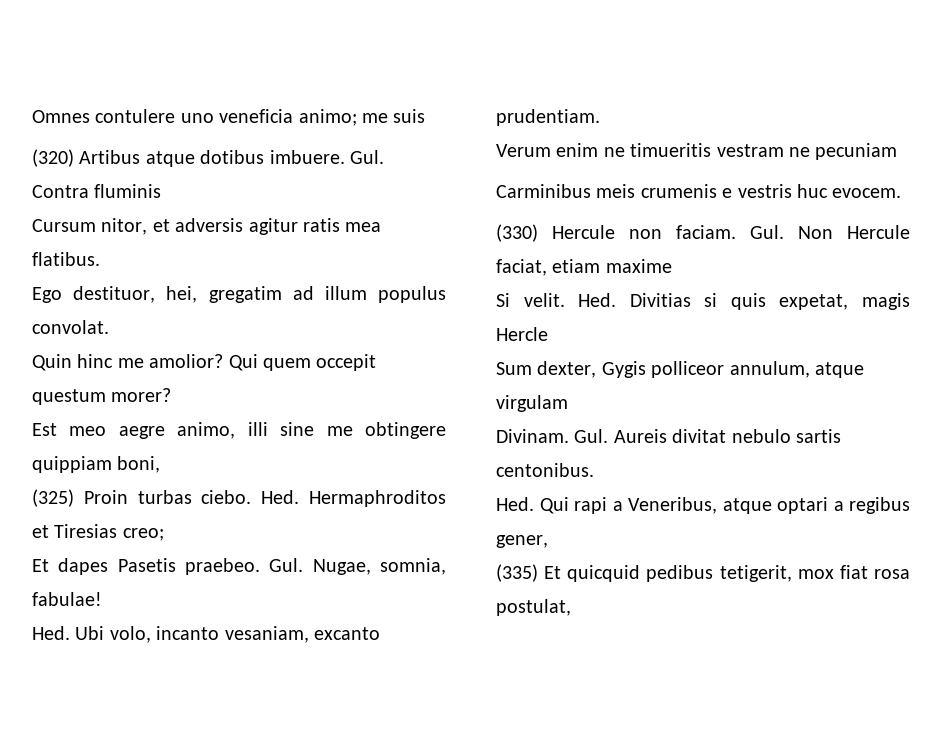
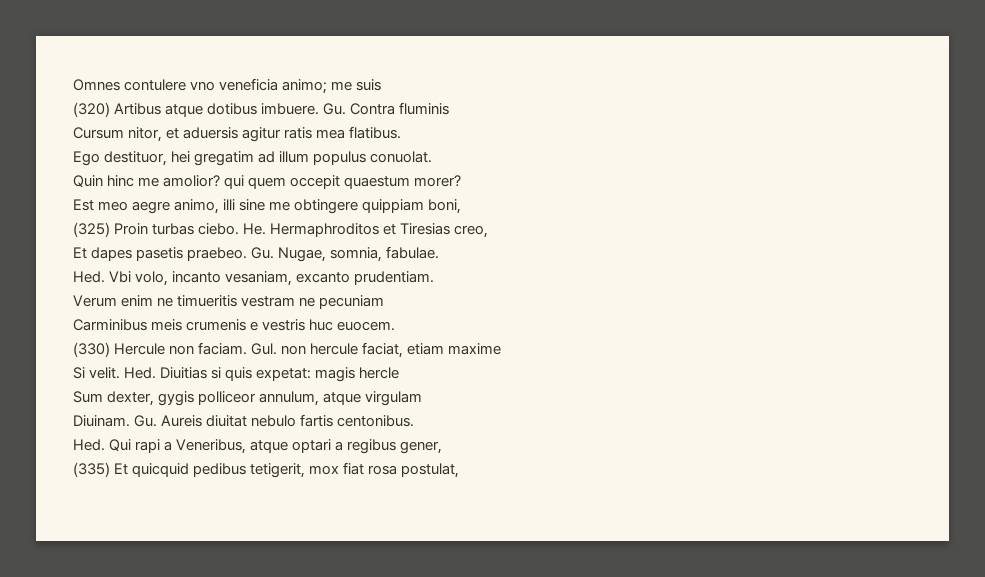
[180,113,214,123] uno -> [190,81,216,91] vno
[350,150,384,164] Gul. -> [323,103,347,115] Gu.
[175,218,244,232] adversis -> [183,127,239,139] aduersis
[166,286,198,303] hei, -> [171,151,191,163] hei
[32,320,109,334] convolat. -> [370,151,433,163] conuolat.
[228,354,258,371] Qui -> [224,175,245,189] qui
[32,389,106,405] questum -> [344,176,411,189] quaestum
[261,490,300,504] Hed. -> [243,223,267,235] He.
[122,528,164,541] creo; -> [454,225,489,238] creo,
[117,558,304,575] Pasetis praebeo. Gul. -> [136,247,275,261] pasetis praebeo. Gu.
[32,592,102,606] [32,626,105,640] fabulae! // Hed. Ubi -> [386,246,440,259] [73,271,132,283] fabulae. // Hed. Vbi
[832,188,902,198] evocem. -> [337,321,396,331] euocem.
[798,225,910,239] Non Hercule -> [281,343,359,355] non hercule
[629,293,691,307] Divitias -> [160,367,208,379] Diuitias
[779,293,910,310] [496,327,548,341] expetat, magis Hercle -> [256,367,400,382] expetat: magis hercle
[601,361,646,378] Gygis -> [158,391,195,406] gygis
[496,429,841,443] Divinam. Gul. Aureis divitat nebulo sartis -> [73,414,334,427] Diuinam. Gu. Aureis diuitat nebulo fartis

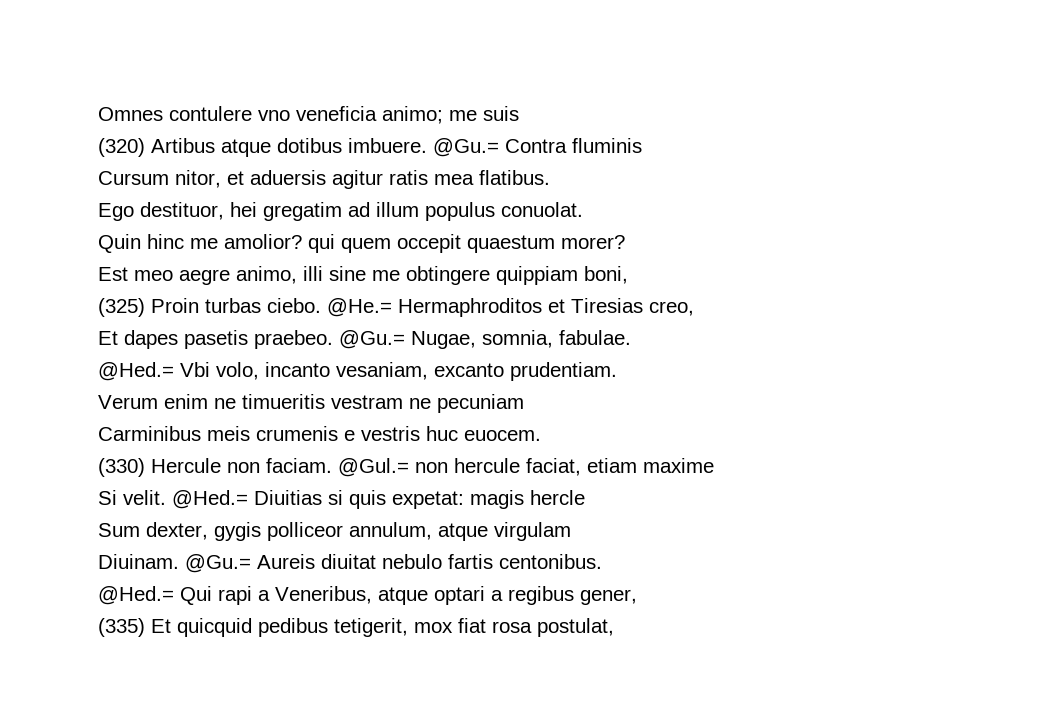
[323,103,347,115] Gu. -> [433,138,499,157] @Gu.=
[243,223,267,235] He. -> [327,298,392,317] @He.=
[251,247,275,259] Gu. -> [339,330,405,349] @Gu.=
[73,271,105,283] Hed. -> [98,362,174,381] @Hed.=
[251,343,278,355] Gul. -> [338,458,409,477] @Gul.=
[124,367,157,379] Hed. -> [172,490,248,509] @Hed.=
[134,415,158,427] Gu. -> [185,554,251,573] @Gu.=
[73,439,105,451] Hed. -> [98,586,174,605] @Hed.=

